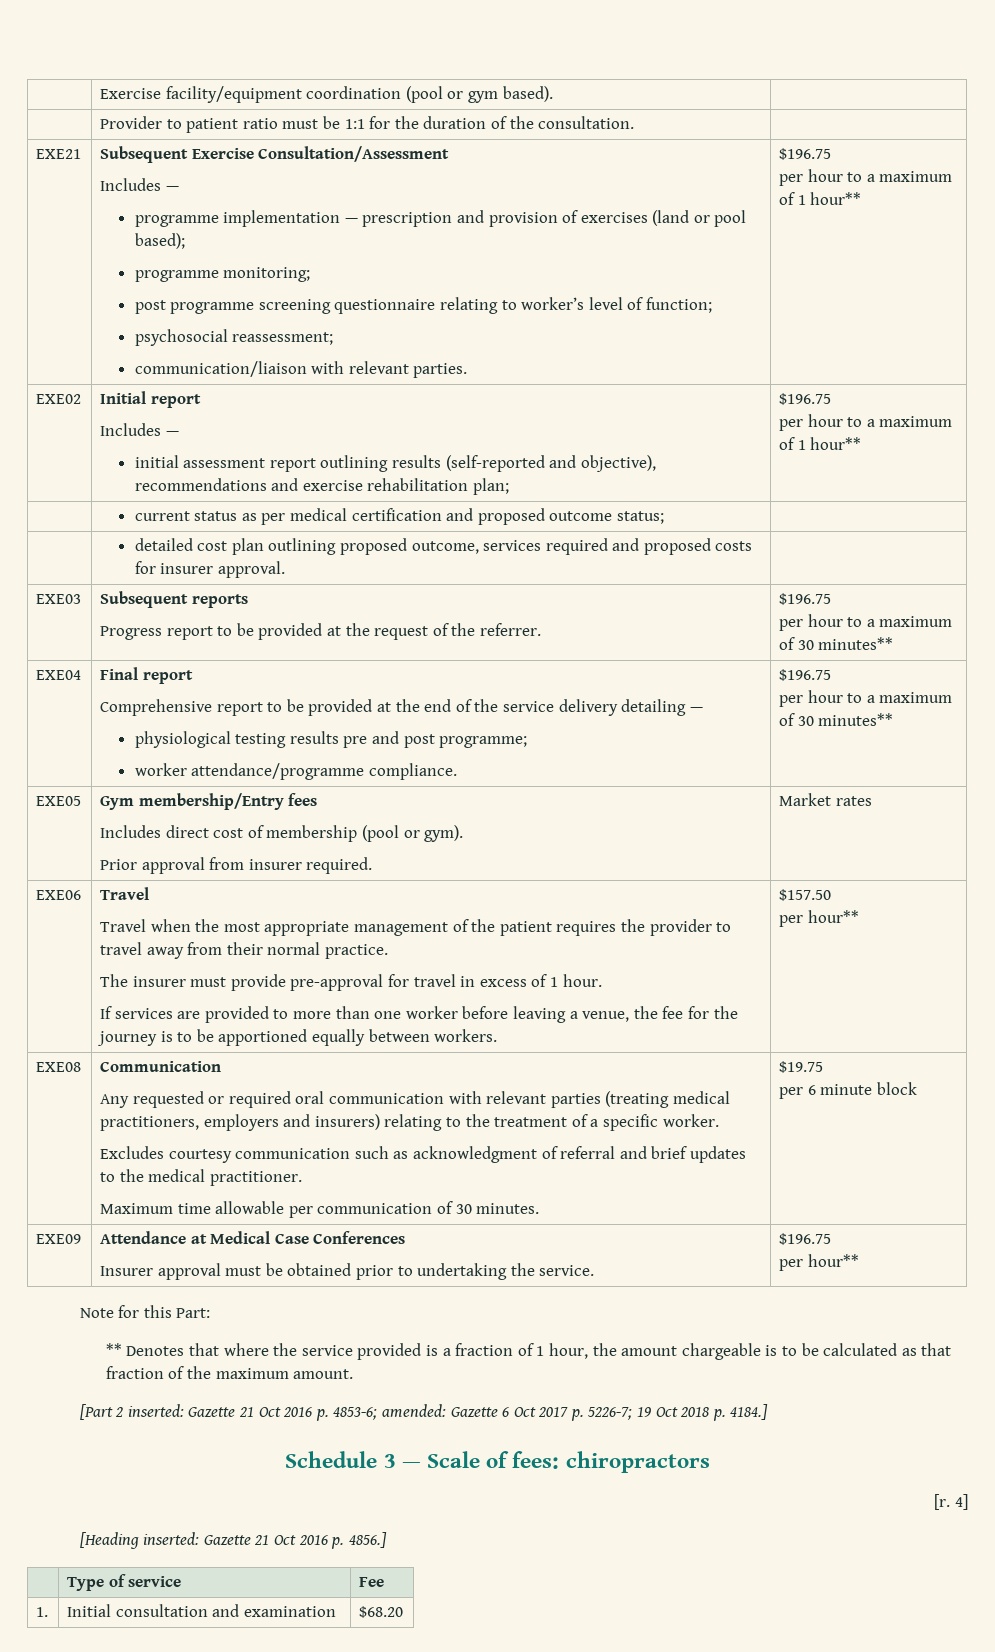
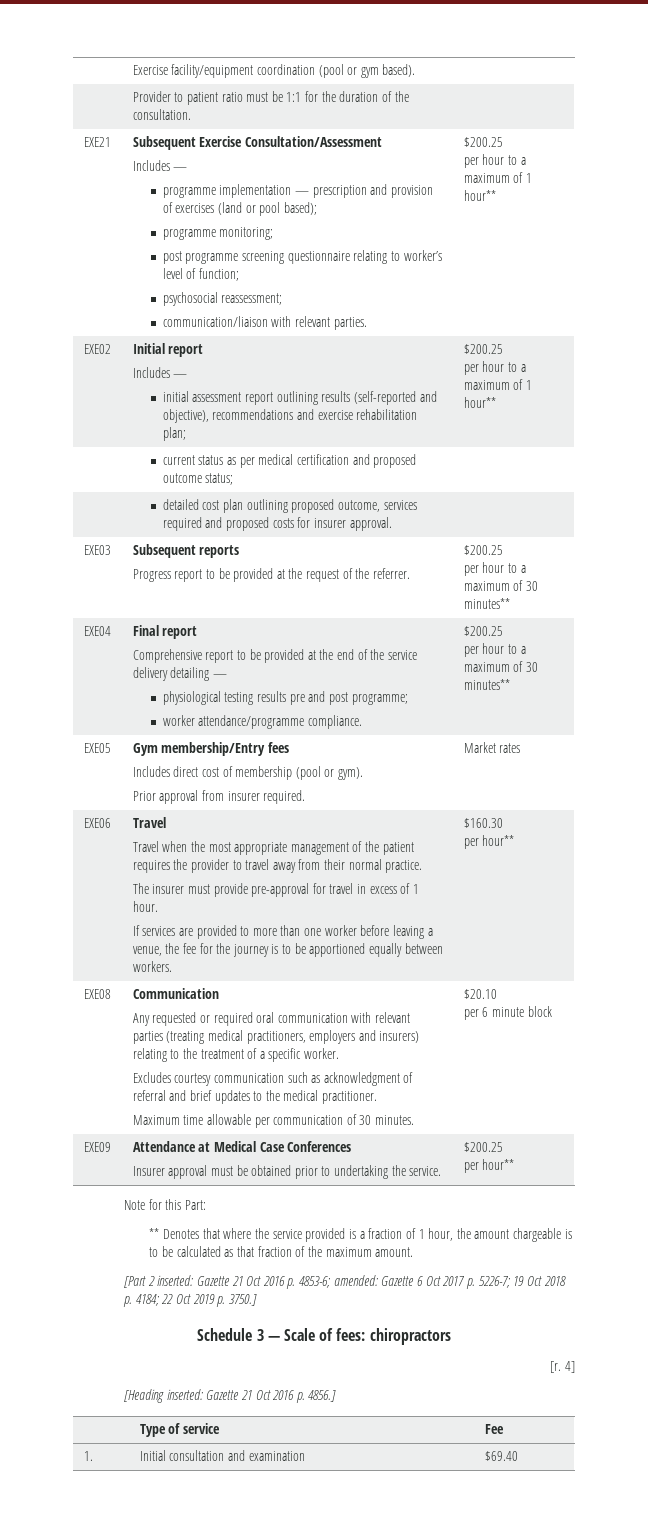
[779,148,832,160] $196.75 -> [463,137,503,147] $200.25
[779,393,832,405] $196.75 -> [463,344,503,354] $200.25
[779,593,832,605] $196.75 -> [463,545,503,555] $200.25
[779,669,832,681] $196.75 -> [463,626,503,636] $200.25
[779,889,832,901] $157.50 -> [463,818,503,828] $160.30
[779,1061,824,1073] $19.75 -> [463,989,497,999] $20.10
[779,1233,832,1245] $196.75 -> [463,1142,503,1152] $200.25
[730,1404,769,1420] 4184.] -> [135,1294,257,1307] 4184; 22 Oct 2019 p. 3750.]
[359,1606,404,1618] $68.20 -> [484,1451,518,1461] $69.40

